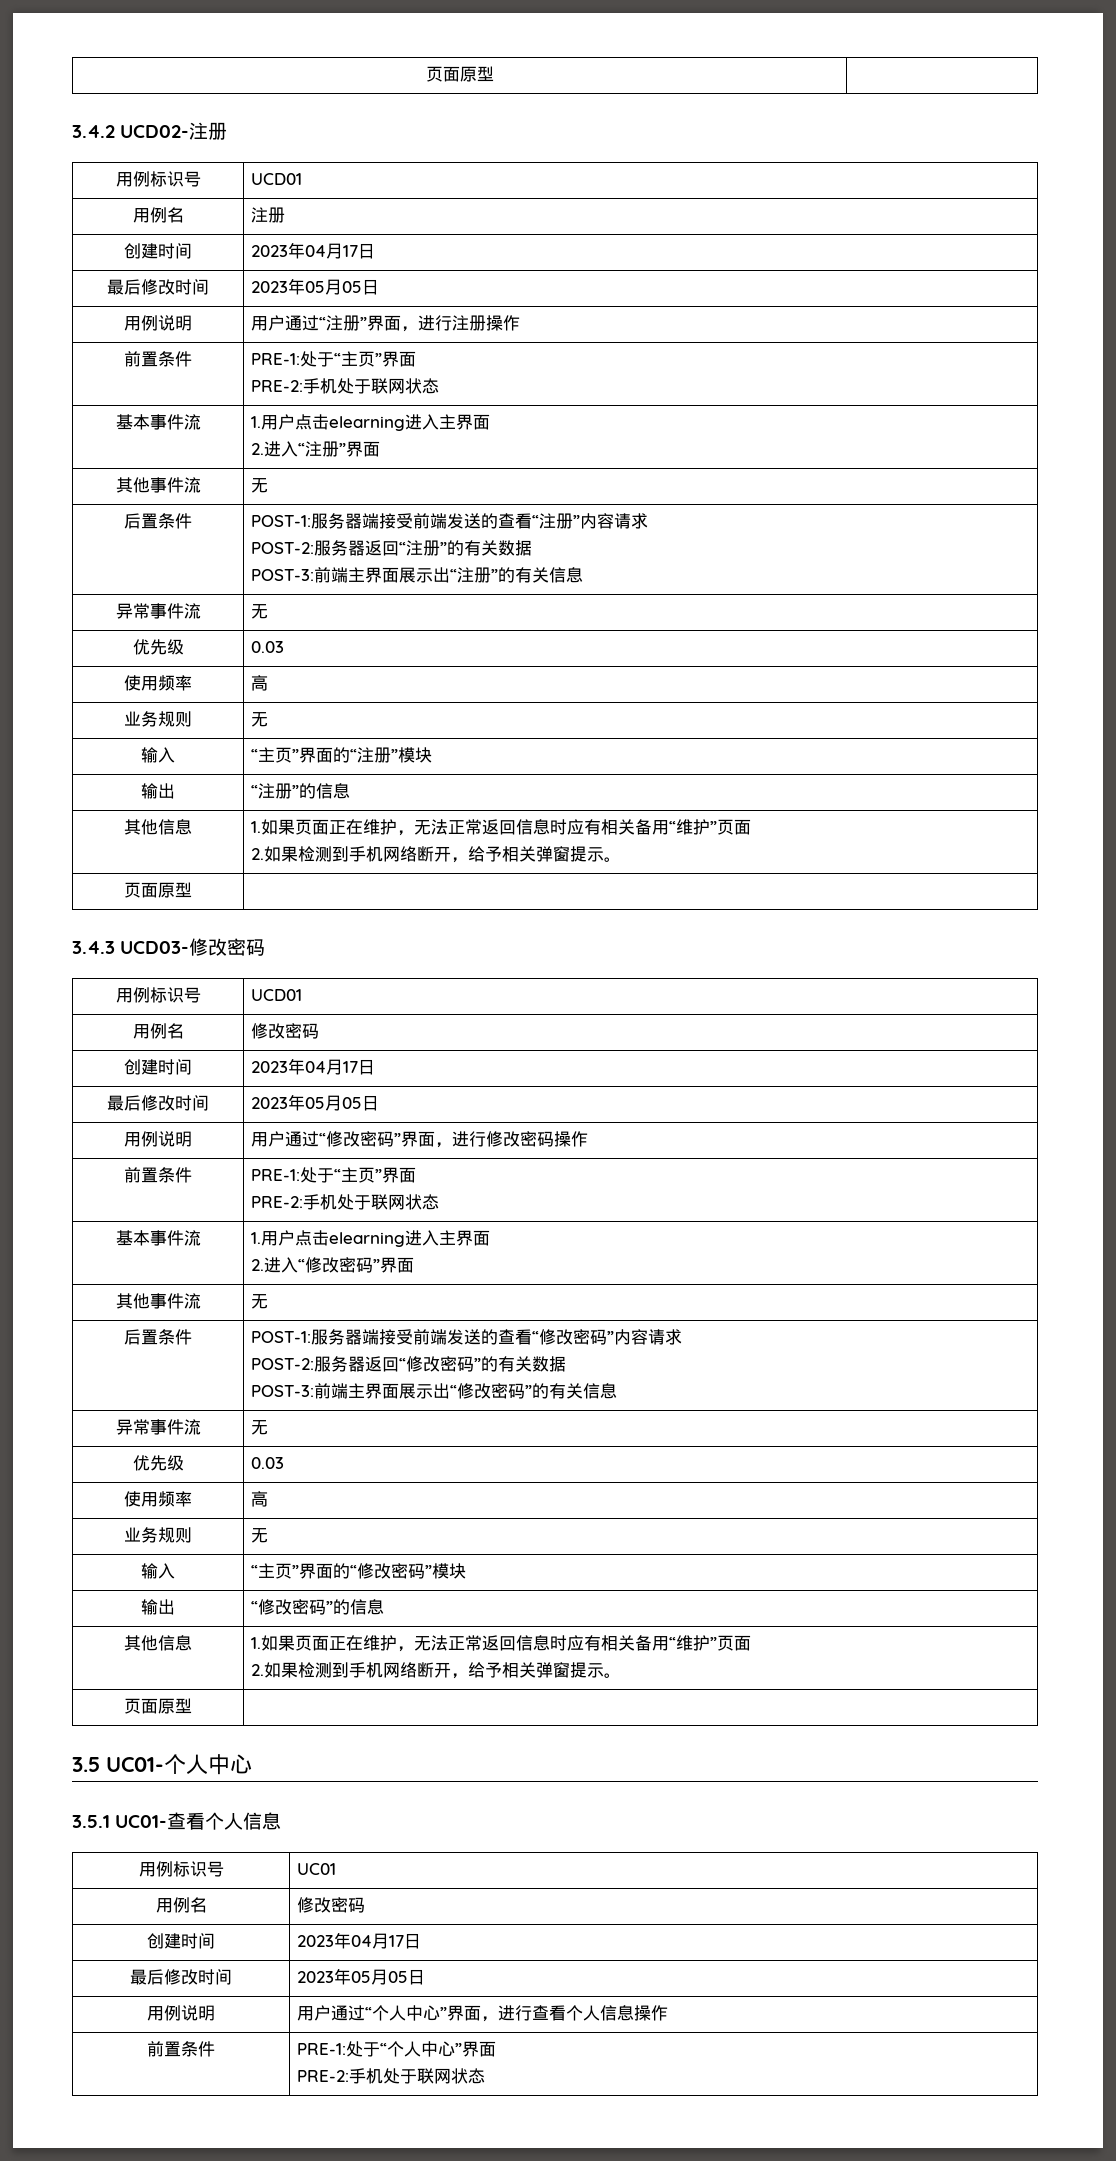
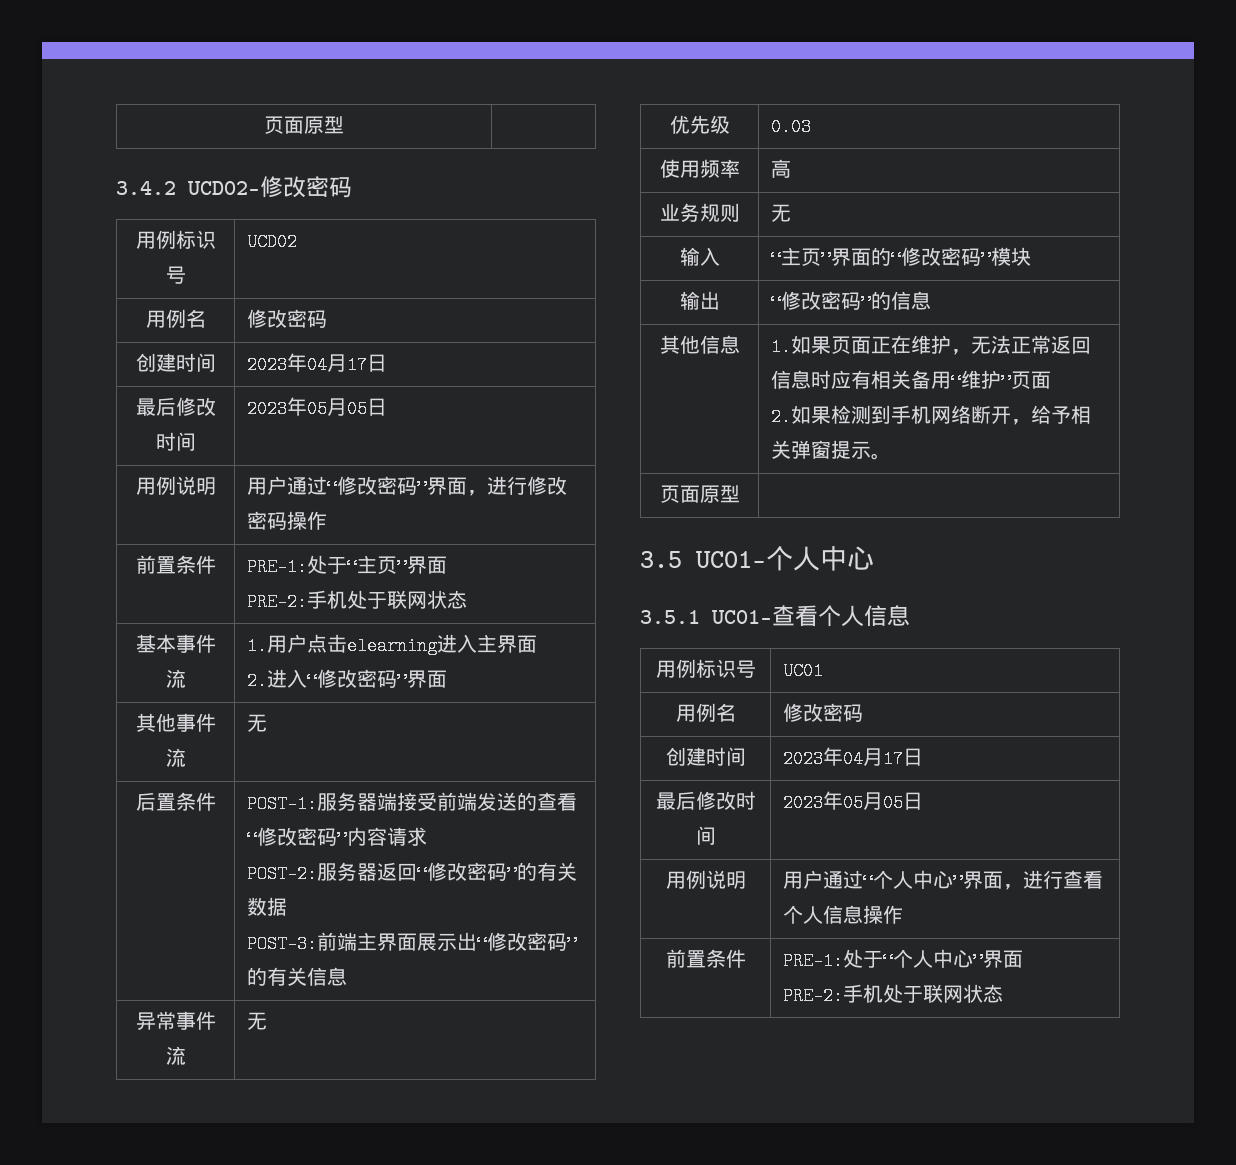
[189,122,228,140] [115,171,201,187] [251,173,303,185] [132,207,184,223] [251,207,286,223] [124,243,192,259] [251,242,376,259] [107,279,209,295] [251,278,380,295] [124,315,192,331] [251,315,521,332] [124,351,192,367] [251,351,417,367] [251,378,440,394] [115,414,201,430] [251,414,491,431] [251,441,381,457] [115,477,201,493] [251,478,269,493] [124,513,192,529] [251,513,649,529] [251,540,533,556] [251,567,584,583] [115,603,201,619] [251,604,269,619] [132,639,184,655] [251,641,285,653] [124,675,192,691] [251,675,269,691] [124,711,192,727] [251,712,269,727] [141,747,175,763] [251,747,433,763] [141,783,175,799] [251,783,351,799] [124,819,192,835] [251,819,752,836] [251,846,622,863] [124,882,192,898] [72,941,190,954] 注册 // 用例标识号 | UCD01 // 用例名 | 注册 // 创建时间 | 2023年04月17日 // 最后修改时间 | 2023年05月05日 // 用例说明 | 用户通过“注册”界面，进行注册操作 // 前置条件 | PRE-1:处于“主页”界面 // PRE-2:手机处于联网状态 // 基本事件流 | 1.用户点击elearning进入主界面 // 2.进入“注册”界面 // 其他事件流 | 无 // 后置条件 | POST-1:服务器端接受前端发送的查看“注册”内容请求 // POST-2:服务器返回“注册”的有关数据 // POST-3:前端主界面展示出“注册”的有关信息 // 异常事件流 | 无 // 优先级 | 0.03 // 使用频率 | 高 // 业务规则 | 无 // 输入 | “主页”界面的“注册”模块 // 输出 | “注册”的信息 // 其他信息 | 1.如果页面正在维护，无法正常返回信息时应有相关备用“维护”页面 // 2.如果检测到手机网络断开，给予相关弹窗提示。 // 页面原型 | // 3.4.3 UCD03- -> (260, 188) none
[251,989,303,1001] UCD01 -> [246,233,297,251] UCD02

